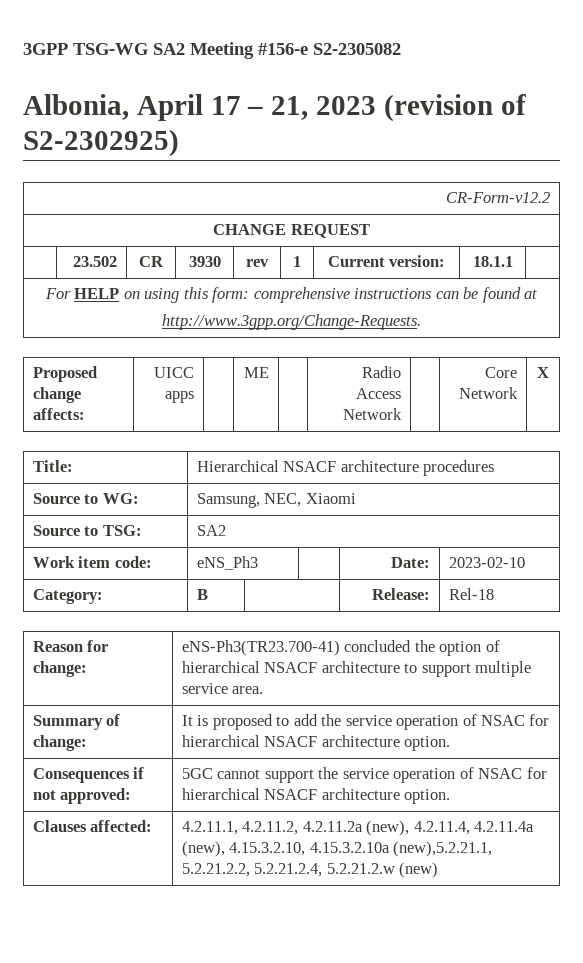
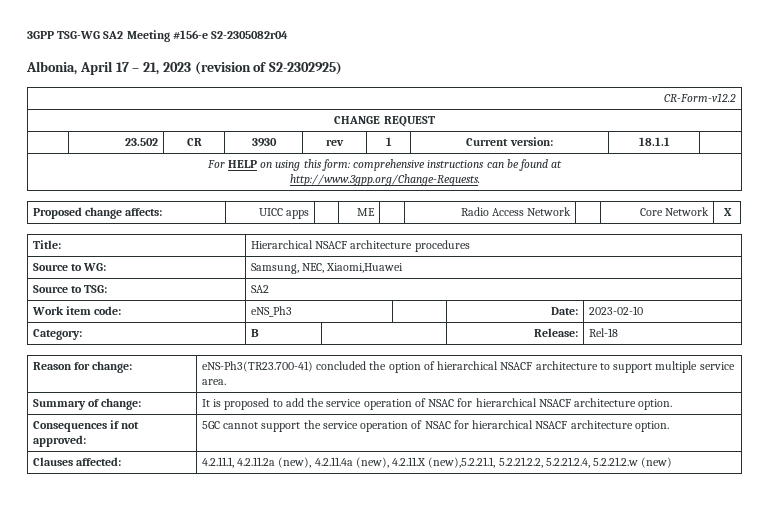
[313,43,401,55] S2-2305082 -> [211,31,289,39] S2-2305082r04
[305,493,356,504] Xiaomi -> [326,263,404,273] Xiaomi,Huawei
[242,821,299,835] 4.2.11.2, -> (234, 462) none
[413,821,470,835] 4.2.11.4, -> (312, 462) none
[229,842,390,856] 4.15.3.2.10, 4.15.3.2.10a -> [392,457,427,466] 4.2.11.X

